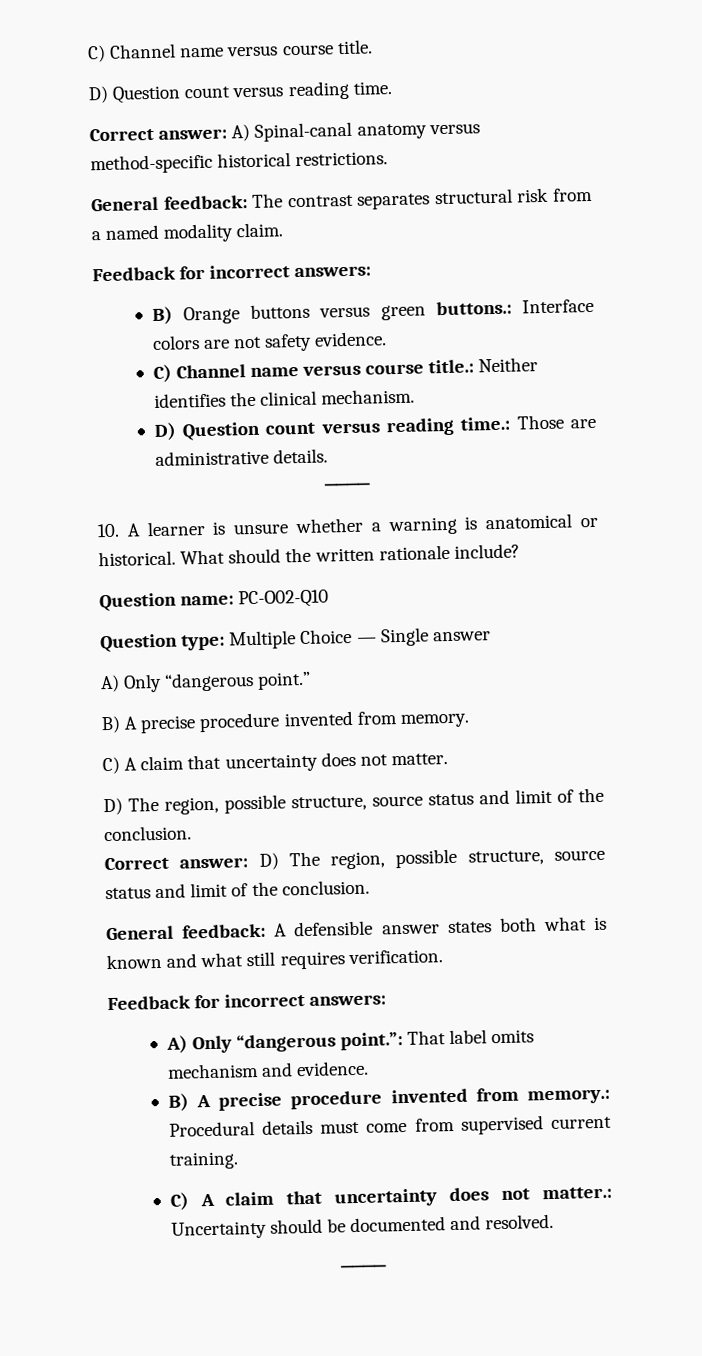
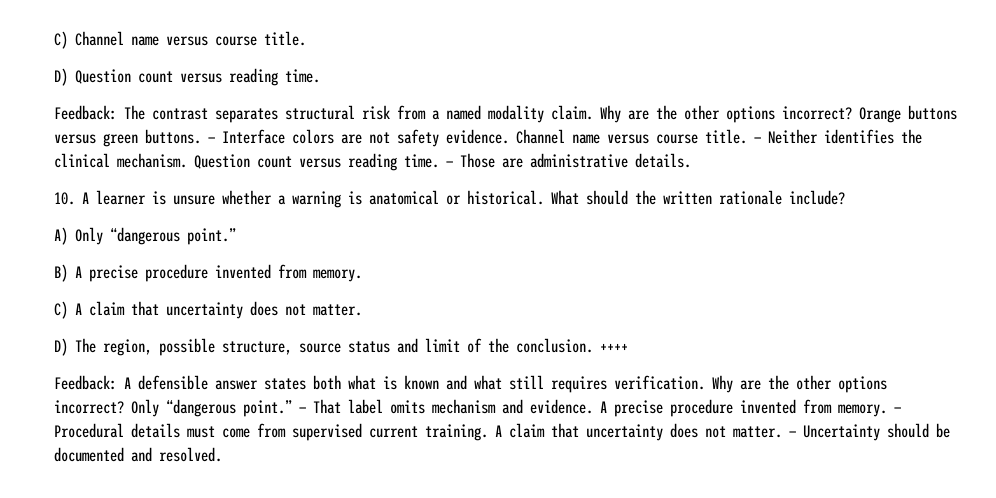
[89,121,480,142] [90,151,389,175] [91,195,248,212] Correct answer: A) Spinal-canal anatomy versus method-specific historical restrictions. // General feedback: -> [54,105,117,120] Feedback:
[92,264,372,282] [151,306,173,326] // Feedback for incorrect answers: // B) -> [600,105,852,123] Why are the other options incorrect?
[435,300,512,316] buttons.: -> [145,129,215,144] buttons. —
[152,359,475,384] // C) Channel name versus course title.: -> [516,129,761,144] Channel name versus course title. —
[153,416,511,442] // D) Question count versus reading time.: -> [194,153,453,171] Question count versus reading time. —
[323,482,371,492] // ──── -> (691, 160) none
[99,589,330,612] [100,627,491,653] // Question name: PC-O02-Q10 // Question type: Multiple Choice — Single answer -> (845, 197) none
[104,848,605,871] [105,879,370,900] [106,923,267,941] // Correct answer: D) The region, possible structure, source status and limit of the conclusion. // General feedback: -> [600,343,628,352] [54,375,117,390] ++++ // Feedback:
[107,993,387,1011] [165,1031,404,1054] // Feedback for incorrect answers: // A) Only “dangerous point.”: -> [712,375,887,393] [54,399,306,417] Why are the other options incorrect? Only “dangerous point.” —
[167,1087,610,1112] // B) A precise procedure invented from memory.: -> [600,399,901,417] A precise procedure invented from memory. —
[169,1186,612,1211] // C) A claim that uncertainty does not matter.: -> [495,423,796,441] A claim that uncertainty does not matter. —
[340,1264,387,1274] // ──── -> (222, 454) none

